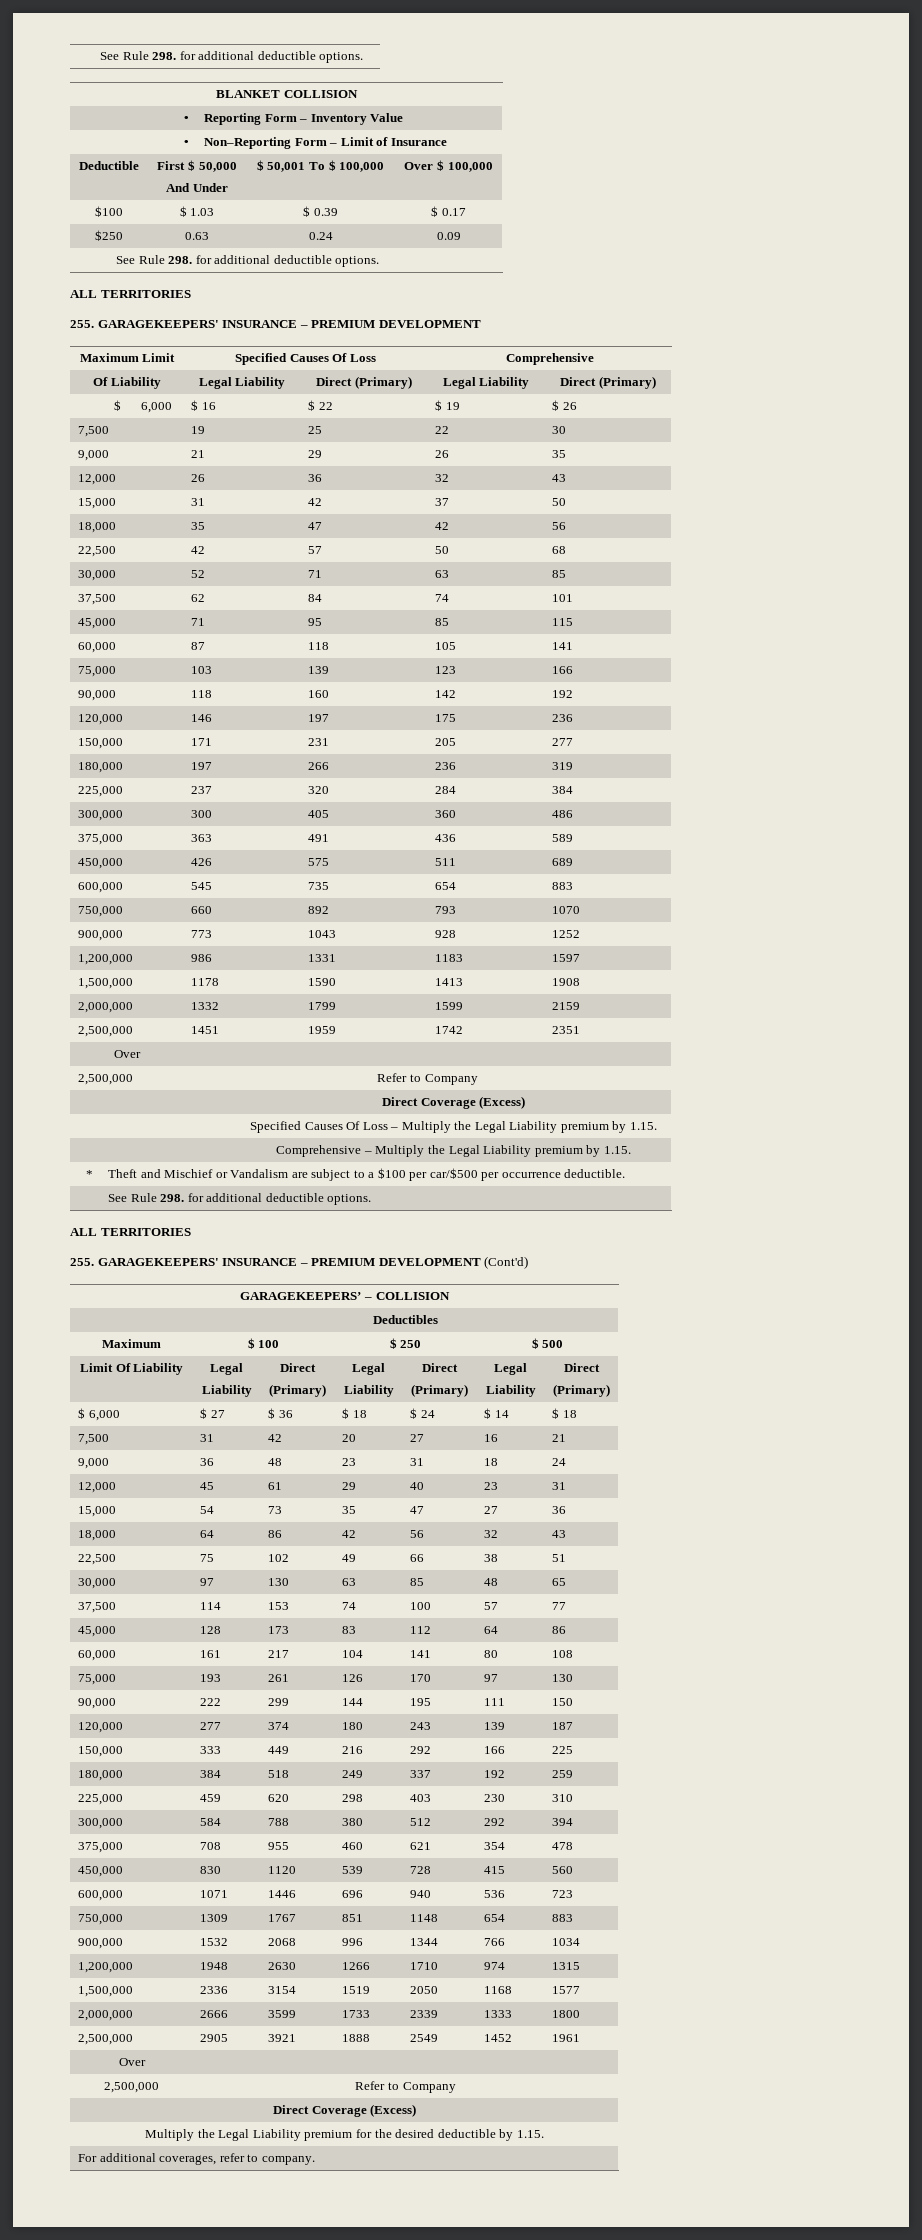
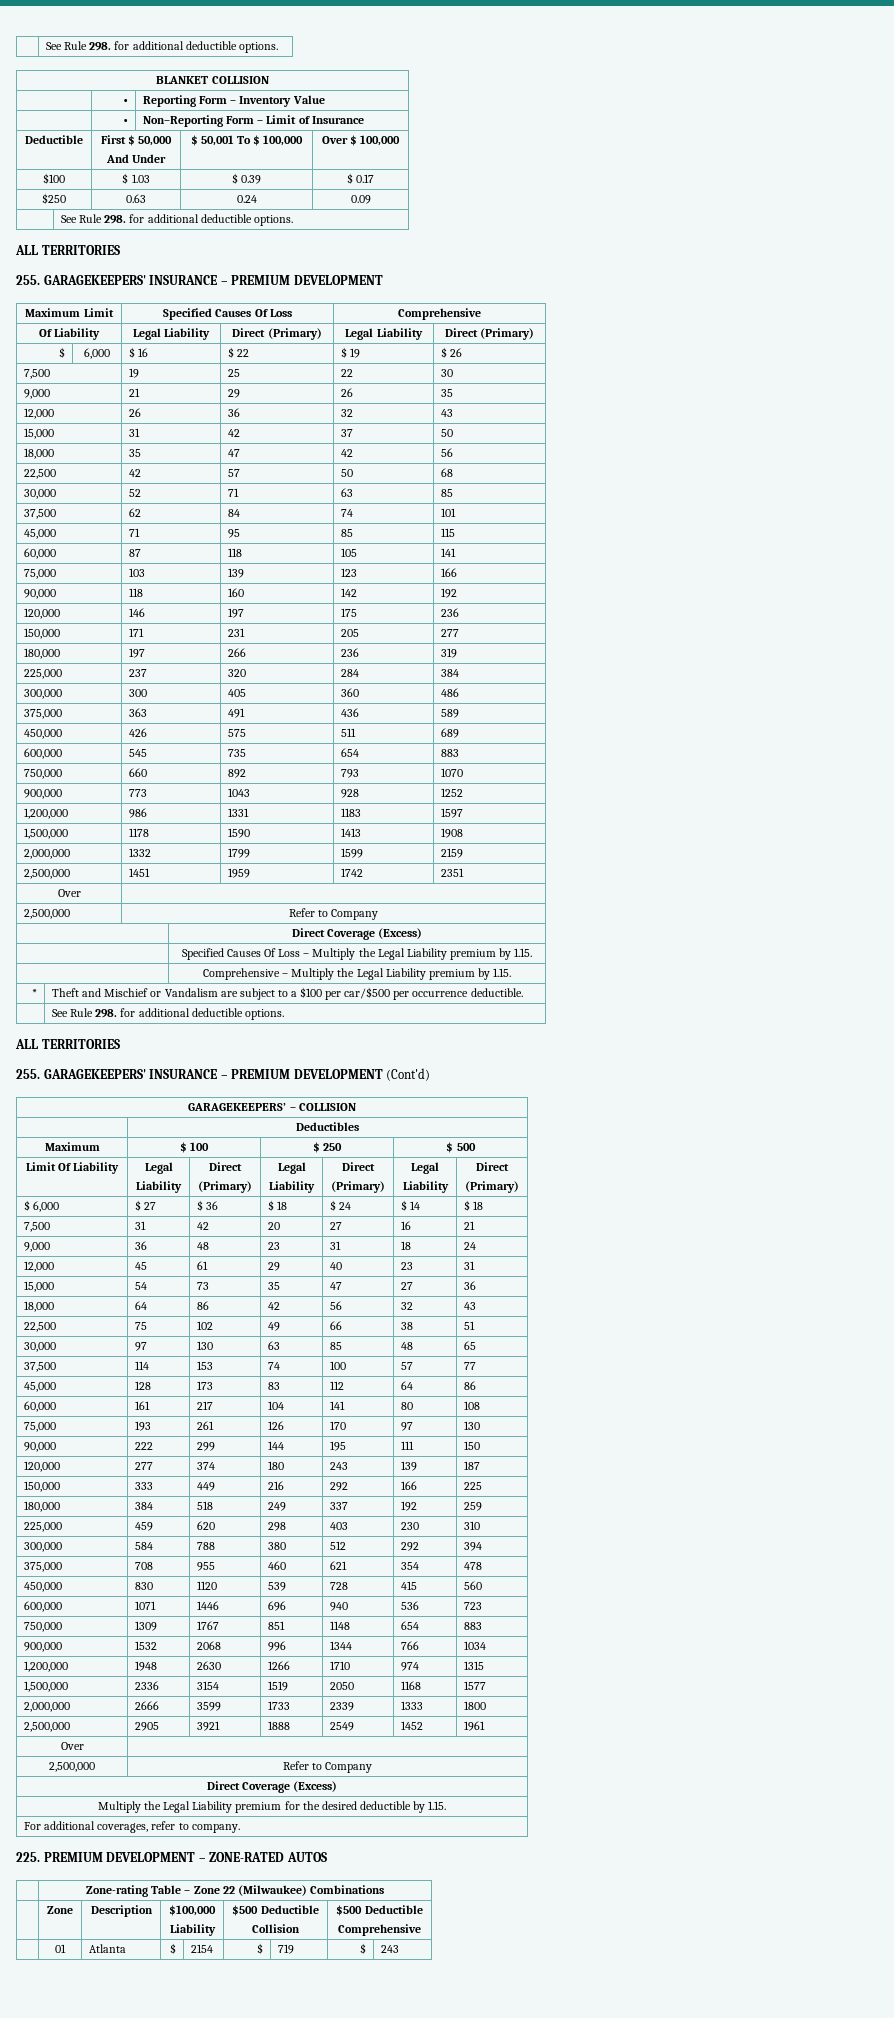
(315, 2160) none -> [16,1852,327,1862] [86,1885,384,1897] [47,1906,73,1914] [90,1905,153,1917] [169,1905,216,1916] [169,1924,216,1936] [232,1905,319,1916] [252,1924,300,1933] [336,1905,423,1916] [338,1924,421,1936] [55,1944,66,1953] [89,1944,127,1953] [169,1943,176,1954] [191,1944,214,1953] [256,1943,263,1954] [278,1944,295,1954] [359,1943,366,1954] [381,1945,400,1953] // 225. PREMIUM DEVELOPMENT – ZONE-RATED AUTOS // | Zone-rating Table – Zone 22 (Milwaukee) Combinations // | Zone | Description | $100,000 // Liability | $500 Deductible // Collision | $500 Deductible // Comprehensive // | 01 | Atlanta | $ | 2154 | $ | 719 | $ | 243

